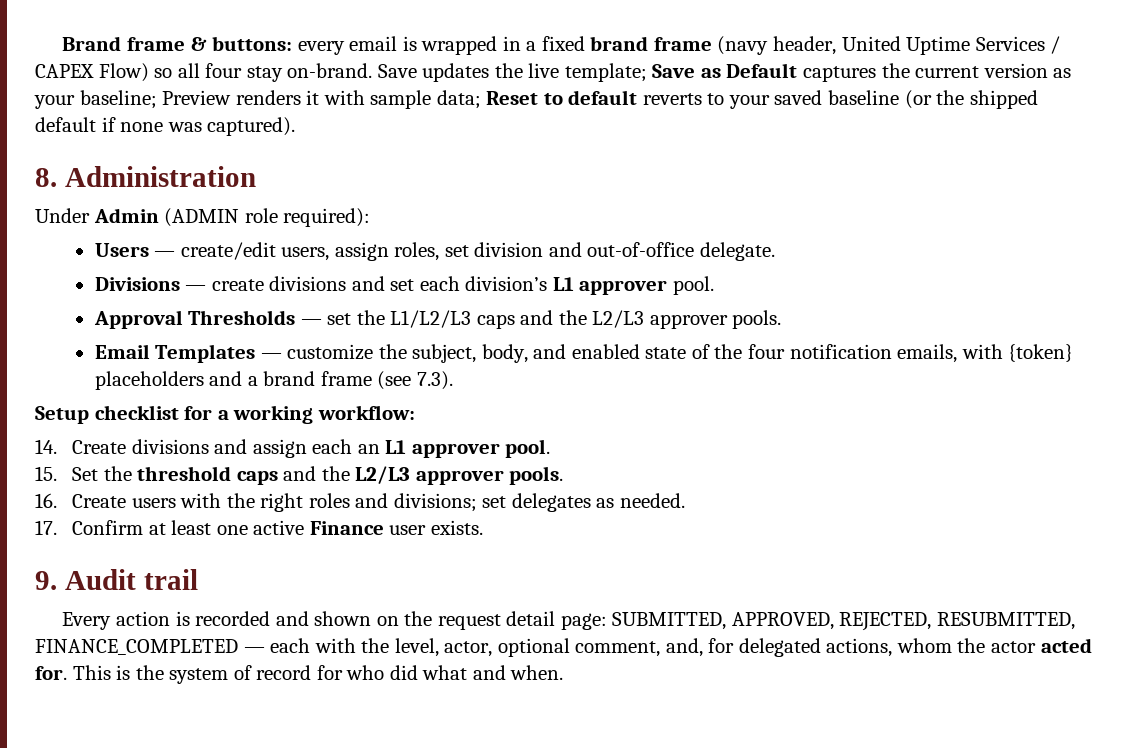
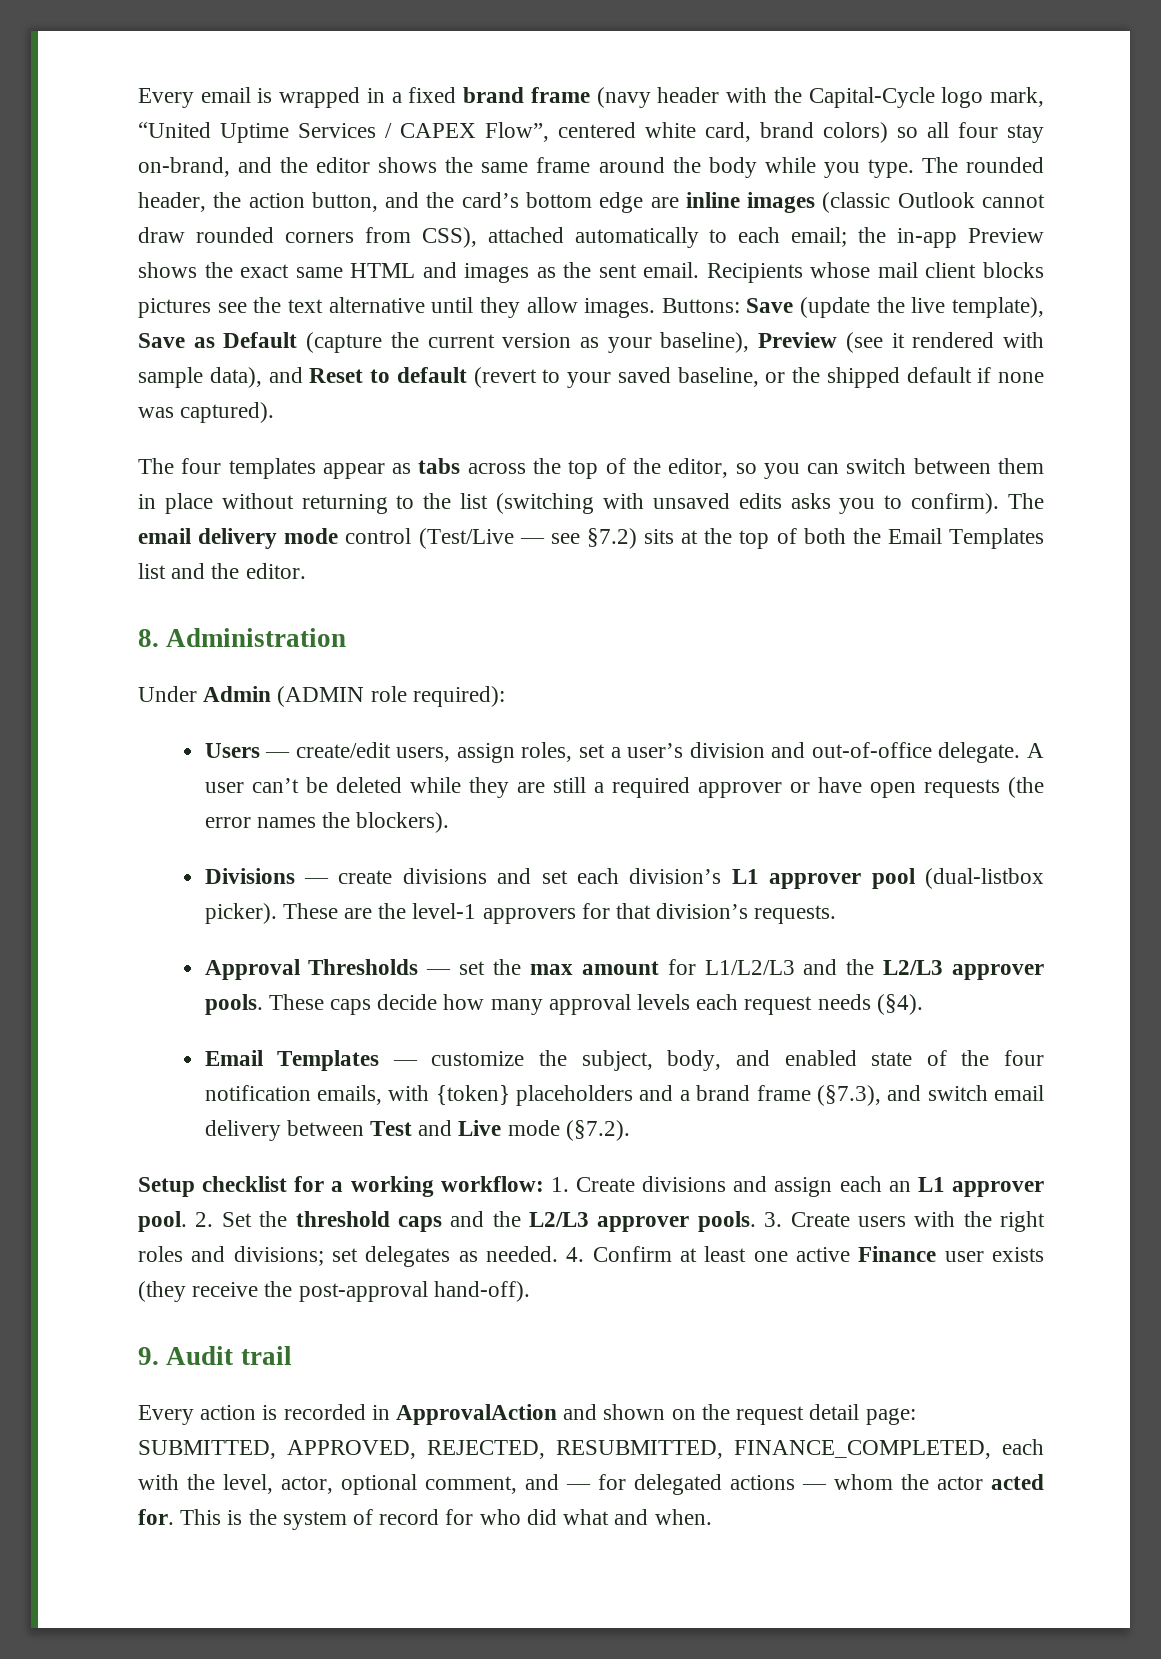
[62,36,345,55] Brand frame & buttons: every -> [138,88,194,108] Every
[772,36,1061,55] [35,63,490,82] header, United Uptime Services / CAPEX Flow) so all four stay on-brand. Save updates -> [657,87,1044,108] [138,122,1044,143] [138,157,1044,178] [138,192,1046,213] [138,227,1044,248] [138,262,1044,283] [138,297,871,318] header with the Capital-Cycle logo mark, “United Uptime Services / CAPEX Flow”, centered white card, brand colors) so all four stay on-brand, and the editor shows the same frame around the body while you type. The rounded header, the action button, and the card’s bottom edge are inline images (classic Outlook cannot draw rounded corners from CSS), attached automatically to each email; the in-app Preview shows the exact same HTML and images as the sent email. Recipients whose mail client blocks pictures see the text alternative until they allow images. Buttons: Save (update
[564,63,647,82] template; -> [951,297,1044,318] template),
[803,66,877,82] captures -> [306,332,383,353] (capture
[79,90,481,109] baseline; Preview renders it with sample data; -> [660,332,1044,353] [138,367,303,388] baseline), Preview (see it rendered with sample data), and
[642,93,702,105] reverts -> [473,367,537,388] (revert
[828,90,932,109] baseline (or -> [677,367,786,387] baseline, or
(296, 126) none -> [138,458,1044,479] [138,493,1044,514] [138,528,1044,549] [138,563,306,579] // The four templates appear as tabs across the top of the editor, so you can switch between them in place without returning to the list (switching with unsaved edits asks you to confirm). The email delivery mode control (Test/Live — see §7.2) sits at the top of both the Email Templates list and the editor.
(469, 251) none -> [610,743,684,758] a user’s
(775, 251) none -> [1027,743,1044,758] [204,777,1044,798] [204,812,450,833] A user can’t be deleted while they are still a required approver or have open requests (the error names the blockers).
[672,276,714,295] pool. -> [871,868,1044,889] [204,903,837,924] pool (dual-listbox picker). These are the level-1 approvers for that division’s requests.
[390,310,782,329] L1/L2/L3 caps and the L2/L3 approver pools. -> [529,959,1044,980] [204,994,923,1015] max amount for L1/L2/L3 and the L2/L3 approver pools. These caps decide how many approval levels each request needs (§4).
[377,371,453,390] (see 7.3). -> [816,1085,1044,1106] [204,1120,630,1141] (§7.3), and switch email delivery between Test and Live mode (§7.2).
[35,439,57,454] // 14. -> [550,1177,569,1192] 1.
[35,466,57,481] // 15. -> [195,1212,214,1227] 2.
[35,493,57,508] // 16. -> [764,1212,783,1227] 3.
[35,520,57,535] // 17. -> [566,1247,585,1262] 4.
[430,520,483,535] exists. -> [992,1247,1044,1262] [138,1281,530,1302] exists (they receive the post-approval hand-off).
(271, 618) none -> [371,1404,558,1425] in ApprovalAction
[35,639,265,655] FINANCE_COMPLETED — -> [734,1440,991,1459] FINANCE_COMPLETED,
[665,638,893,657] and, for delegated actions, -> [525,1474,827,1495] and — for delegated actions —

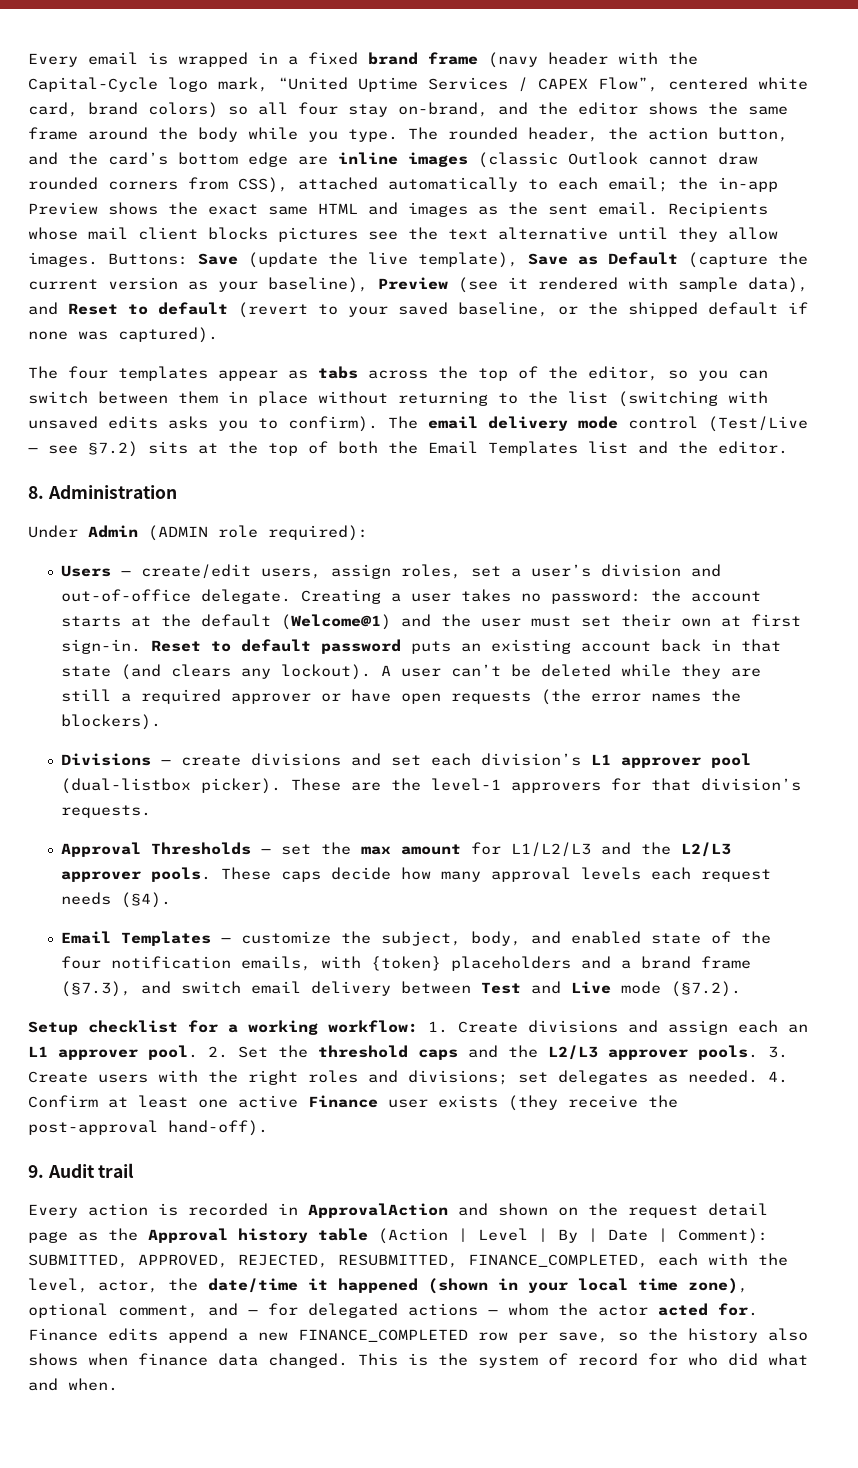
(1021, 752) none -> [300,589,761,604] [60,614,801,630] [60,639,781,654] [60,664,371,680] Creating a user takes no password: the account starts at the default (Welcome@1) and the user must set their own at first sign-in. Reset to default password puts an existing account back in that state (and clears any lockout).
[865,1408,916,1425] page: -> [28,1228,768,1244] page as the Approval history table (Action | Level | By | Date | Comment):
(333, 1485) none -> [168,1278,748,1294] the date/time it happened (shown in your local time zone),
(174, 1517) none -> [28,1328,808,1343] [28,1353,348,1368] Finance edits append a new FINANCE_COMPLETED row per save, so the history also shows when finance data changed.

